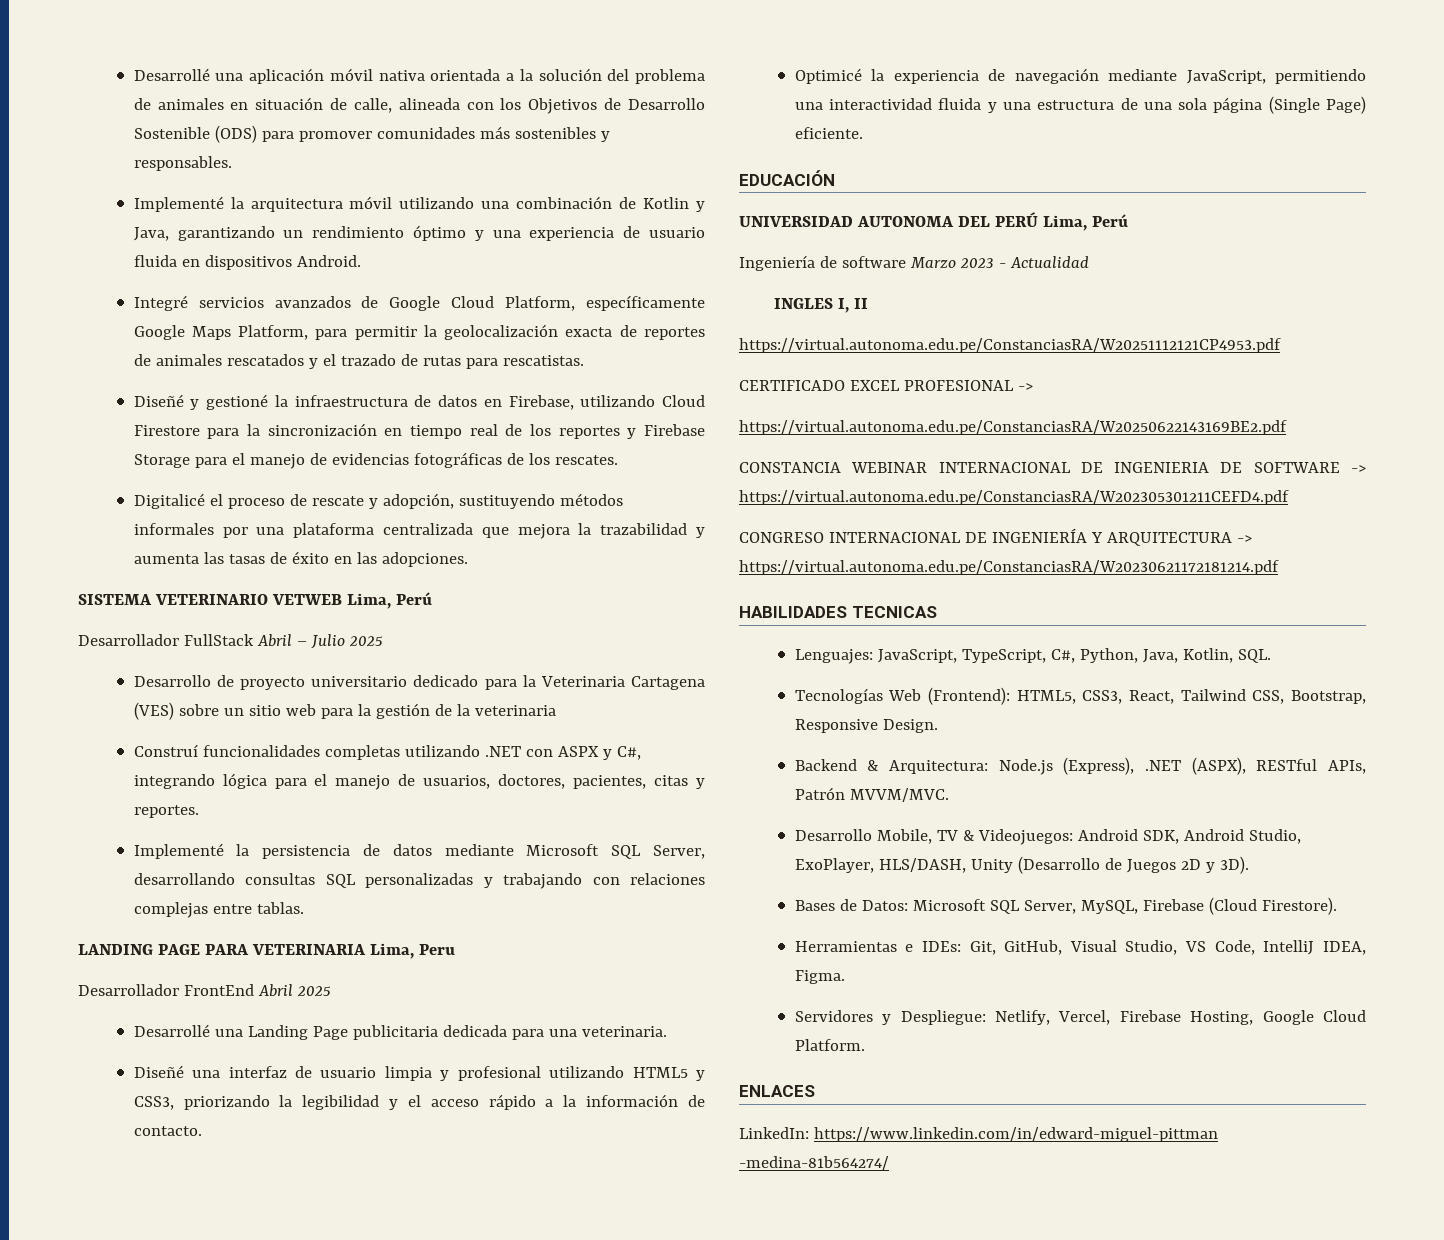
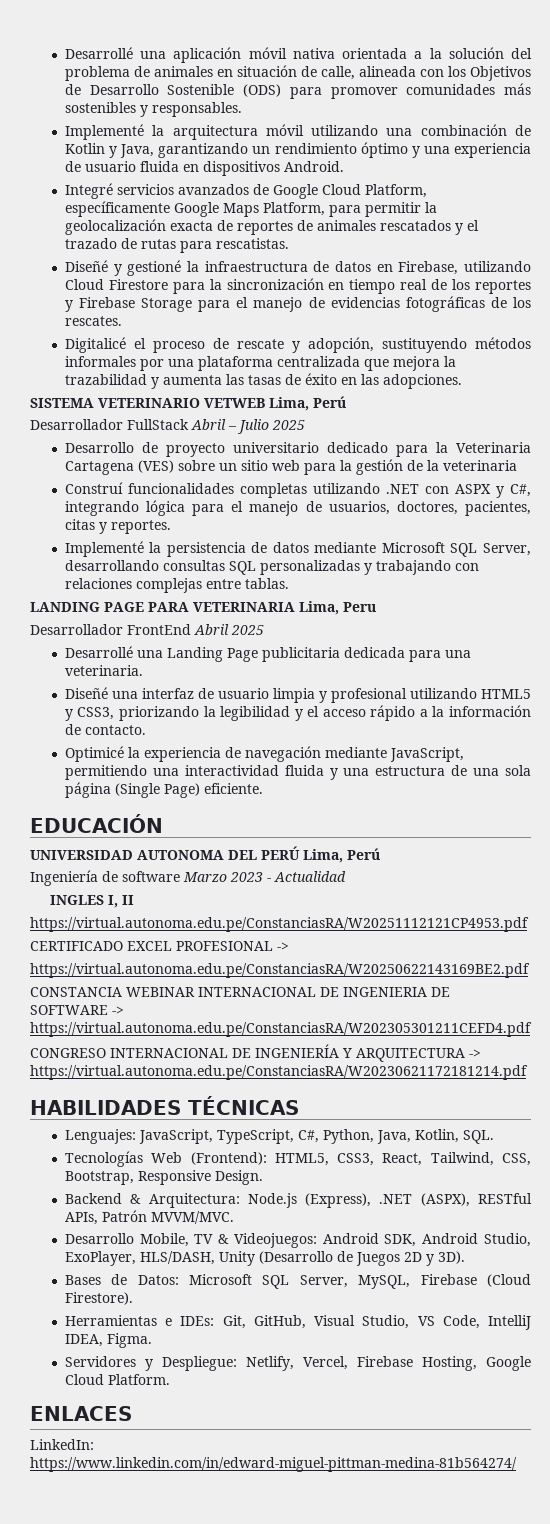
[851,606,937,618] TECNICAS -> [188,1096,299,1115] TÉCNICAS
[1180,689,1246,701] Tailwind -> [430,1152,494,1166] Tailwind,
[813,1127,1218,1142] [739,1156,889,1170] https://www.linkedin.com/in/edward-miguel-pittman -medina-81b564274/ -> [30,1457,517,1472] https://www.linkedin.com/in/edward-miguel-pittman-medina-81b564274/

